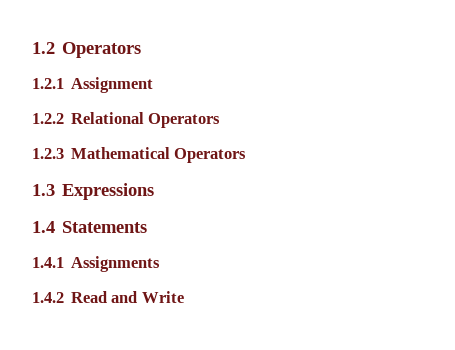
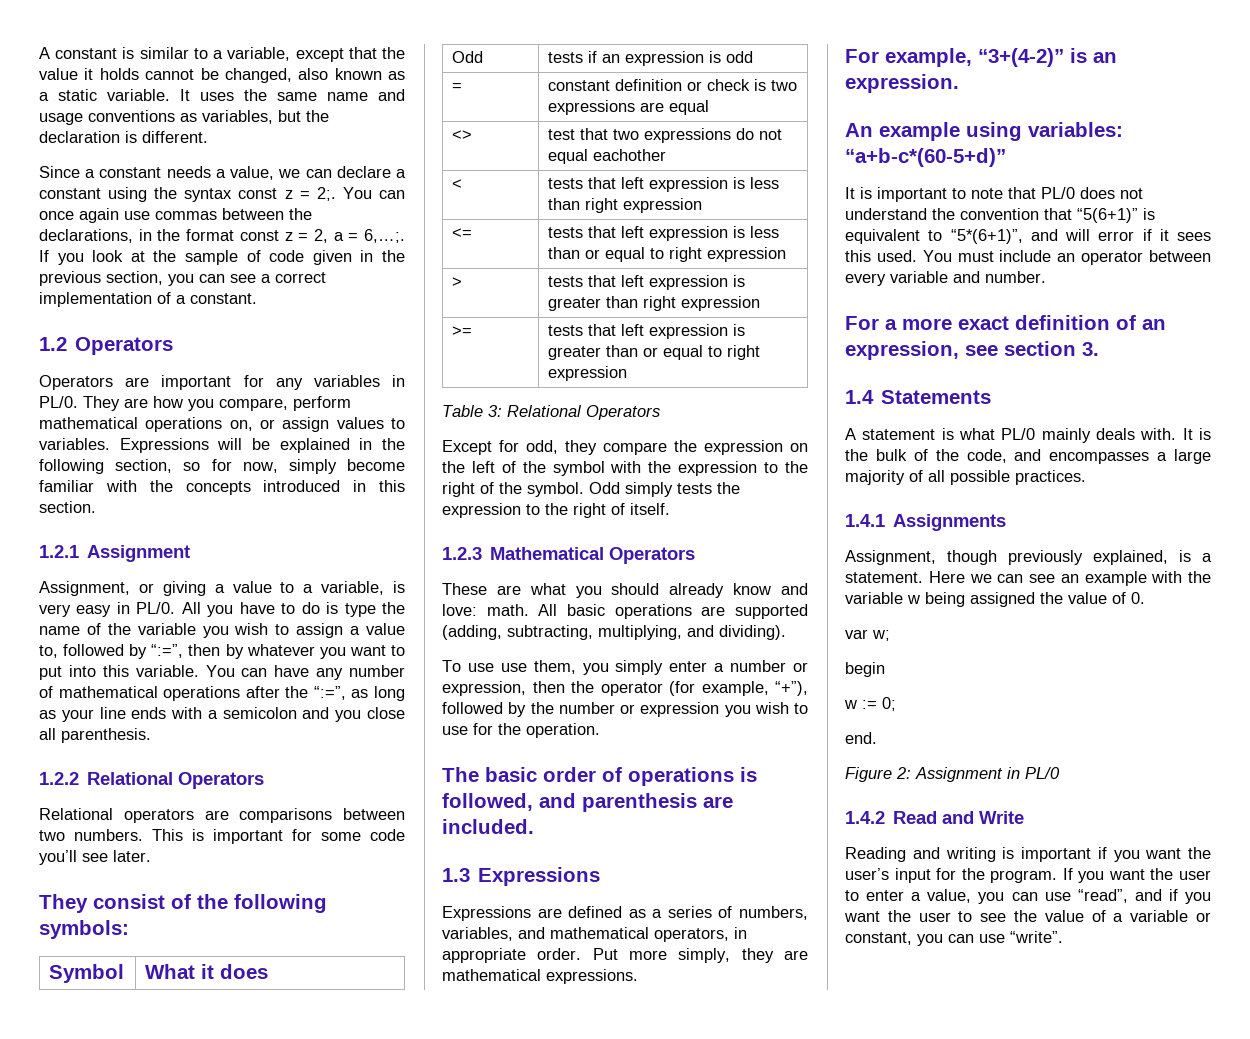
[32,42,141,58] [32,77,153,93] [32,112,221,128] [32,147,247,163] [32,183,154,200] [32,221,147,233] [32,256,160,272] [32,291,184,303] 1.2 Operators // 1.2.1 Assignment // 1.2.2 Relational Operators // 1.2.3 Mathematical Operators // 1.3 Expressions // 1.4 Statements // 1.4.1 Assignments // 1.4.2 Read and Write -> [39,47,406,62] [39,68,405,83] [39,89,405,101] [39,110,329,125] [39,131,208,143] [39,166,407,180] [39,187,405,202] [39,208,312,223] [39,229,405,243] [39,250,405,265] [39,271,326,286] [39,292,257,307] [39,337,174,355] [39,375,405,390] [39,396,351,411] [39,417,405,432] [39,438,405,453] [39,459,405,474] [39,480,405,495] [39,501,96,513] [39,545,191,562] [39,581,405,596] [39,602,405,617] [39,623,406,638] [39,644,405,659] [39,665,405,680] [39,686,405,701] [39,707,405,722] [39,728,151,743] [39,772,265,789] [39,808,405,823] [39,829,405,844] [39,850,151,865] [39,894,327,913] [39,920,129,939] [49,964,125,983] [145,964,269,979] [452,51,484,63] [548,51,754,66] [452,83,463,91] [548,79,798,91] [548,100,710,115] [452,130,473,140] [548,128,783,143] [548,149,667,164] [452,179,463,189] [548,177,780,192] [548,198,703,213] [452,228,473,238] [548,226,780,241] [548,247,787,262] [452,277,463,287] [548,275,746,290] [548,296,761,311] [452,326,473,336] [548,324,746,339] [548,345,761,360] [548,366,628,381] [442,405,660,420] [442,440,808,455] [442,461,808,476] [442,482,740,497] [442,503,670,518] [442,547,696,564] [442,583,808,598] [442,604,808,619] [442,625,786,640] [442,660,808,675] [442,681,808,696] [442,702,808,717] [442,723,600,738] [442,767,757,786] [442,793,733,812] [442,819,534,834] [442,867,601,886] [442,906,808,921] [442,927,747,942] [442,948,808,963] [442,969,638,984] [845,48,1117,67] [845,74,959,93] [845,122,1123,141] [845,148,1006,167] [845,187,1143,202] [845,208,1155,223] [845,229,1211,244] [845,250,1211,265] [845,271,1046,286] [845,315,1166,330] [845,341,1099,360] [845,390,992,404] [845,428,1211,443] [845,449,1211,464] [845,470,1086,485] [845,514,1007,531] [845,550,1212,565] [845,571,1211,586] [845,592,1145,607] [845,629,890,641] [845,662,885,677] [844,697,896,711] [845,732,877,744] [845,767,1060,782] [845,811,1025,824] [845,847,1211,862] [845,868,1211,883] [845,889,1211,904] [844,910,1211,922] [845,931,1063,946] A constant is similar to a variable, except that the value it holds cannot be changed, also known as a static variable. It uses the same name and usage conventions as variables, but the declaration is different. // Since a constant needs a value, we can declare a constant using the syntax const z = 2;. You can once again use commas between the declarations, in the format const z = 2, a = 6,…;. If you look at the sample of code given in the previous section, you can see a correct implementation of a constant. // 1.2 Operators // Operators are important for any variables in PL/0. They are how you compare, perform mathematical operations on, or assign values to variables. Expressions will be explained in the following section, so for now, simply become familiar with the concepts introduced in this section. // 1.2.1 Assignment // Assignment, or giving a value to a variable, is very easy in PL/0. All you have to do is type the name of the variable you wish to assign a value to, followed by “:=”, then by whatever you want to put into this variable. You can have any number of mathematical operations after the “:=”, as long as your line ends with a semicolon and you close all parenthesis. // 1.2.2 Relational Operators // Relational operators are comparisons between two numbers. This is important for some code you’ll see later. // They consist of the following symbols: // Symbol | What it does // Odd | tests if an expression is odd // = | constant definition or check is two expressions are equal // <> | test that two expressions do not equal eachother // < | tests that left expression is less than right expression // <= | tests that left expression is less than or equal to right expression // > | tests that left expression is greater than right expression // >= | tests that left expression is greater than or equal to right expression // Table 3: Relational Operators // Except for odd, they compare the expression on the left of the symbol with the expression to the right of the symbol. Odd simply tests the expression to the right of itself. // 1.2.3 Mathematical Operators // These are what you should already know and love: math. All basic operations are supported (adding, subtracting, multiplying, and dividing). // To use use them, you simply enter a number or expression, then the operator (for example, “+”), followed by the number or expression you wish to use for the operation. // The basic order of operations is followed, and parenthesis are included. // 1.3 Expressions // Expressions are defined as a series of numbers, variables, and mathematical operators, in appropriate order. Put more simply, they are mathematical expressions. // For example, “3+(4-2)” is an expression. // An example using variables: “a+b-c*(60-5+d)” // It is important to note that PL/0 does not understand the convention that “5(6+1)” is equivalent to “5*(6+1)”, and will error if it sees this used. You must include an operator between every variable and number. // For a more exact definition of an expression, see section 3. // 1.4 Statements // A statement is what PL/0 mainly deals with. It is the bulk of the code, and encompasses a large majority of all possible practices. // 1.4.1 Assignments // Assignment, though previously explained, is a statement. Here we can see an example with the variable w being assigned the value of 0. // var w; // begin // w := 0; // end. // Figure 2: Assignment in PL/0 // 1.4.2 Read and Write // Reading and writing is important if you want the user’s input for the program. If you want the user to enter a value, you can use “read”, and if you want the user to see the value of a variable or constant, you can use “write”.

